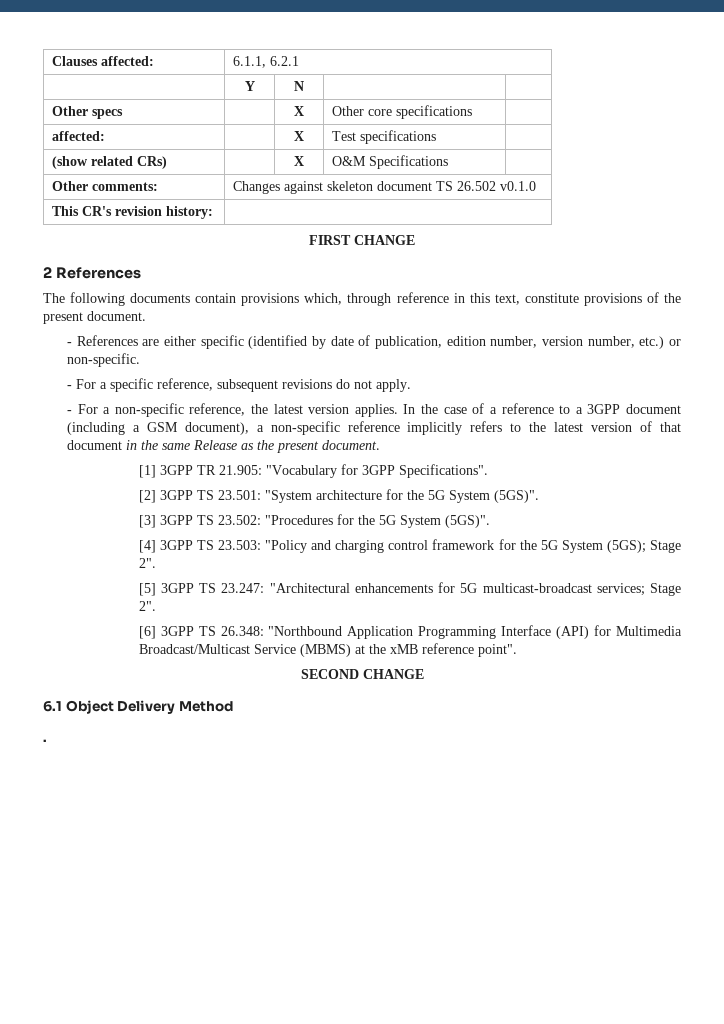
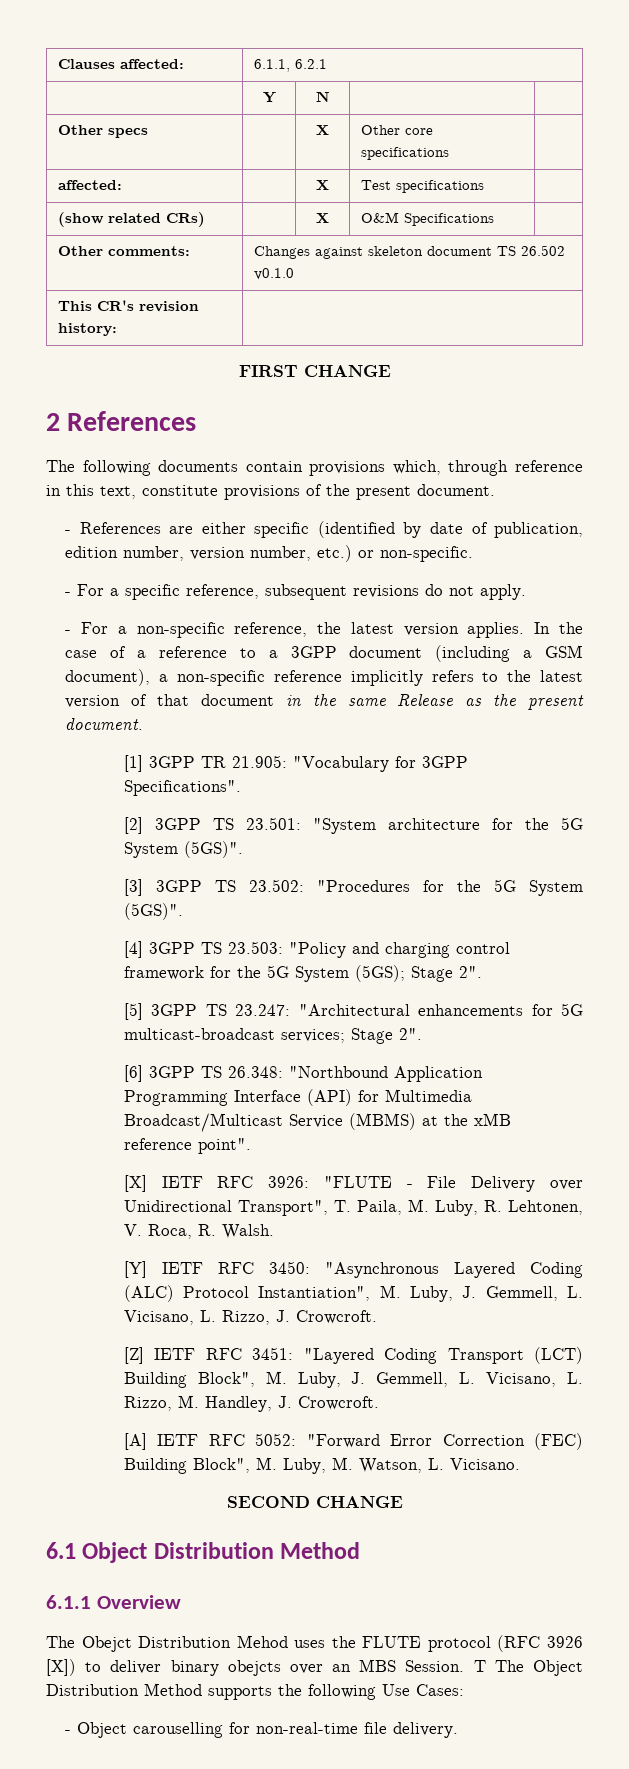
(517, 650) none -> [123,1175,583,1192] [123,1199,583,1216] [123,1224,274,1239] [123,1261,583,1278] [123,1285,584,1302] [123,1310,377,1325] [123,1347,583,1364] [123,1371,583,1388] [123,1395,379,1412] [123,1433,583,1450] [123,1457,520,1474] // [X] IETF RFC 3926: "FLUTE - File Delivery over Unidirectional Transport", T. Paila, M. Luby, R. Lehtonen, V. Roca, R. Walsh. // [Y] IETF RFC 3450: "Asynchronous Layered Coding (ALC) Protocol Instantiation", M. Luby, J. Gemmell, L. Vicisano, L. Rizzo, J. Crowcroft. // [Z] IETF RFC 3451: "Layered Coding Transport (LCT) Building Block", M. Luby, J. Gemmell, L. Vicisano, L. Rizzo, M. Handley, J. Crowcroft. // [A] IETF RFC 5052: "Forward Error Correction (FEC) Building Block", M. Luby, M. Watson, L. Vicisano.
[117,700,176,714] Delivery -> [153,1542,274,1559] Distribution
[43,739,47,742] . -> [46,1595,181,1609] [46,1635,583,1652] [46,1659,583,1676] [46,1683,464,1700] [65,1722,459,1738] 6.1.1 Overview // The Obejct Distribution Mehod uses the FLUTE protocol (RFC 3926 [X]) to deliver binary obejcts over an MBS Session. T The Object Distribution Method supports the following Use Cases: // - Object carouselling for non-real-time file delivery.

